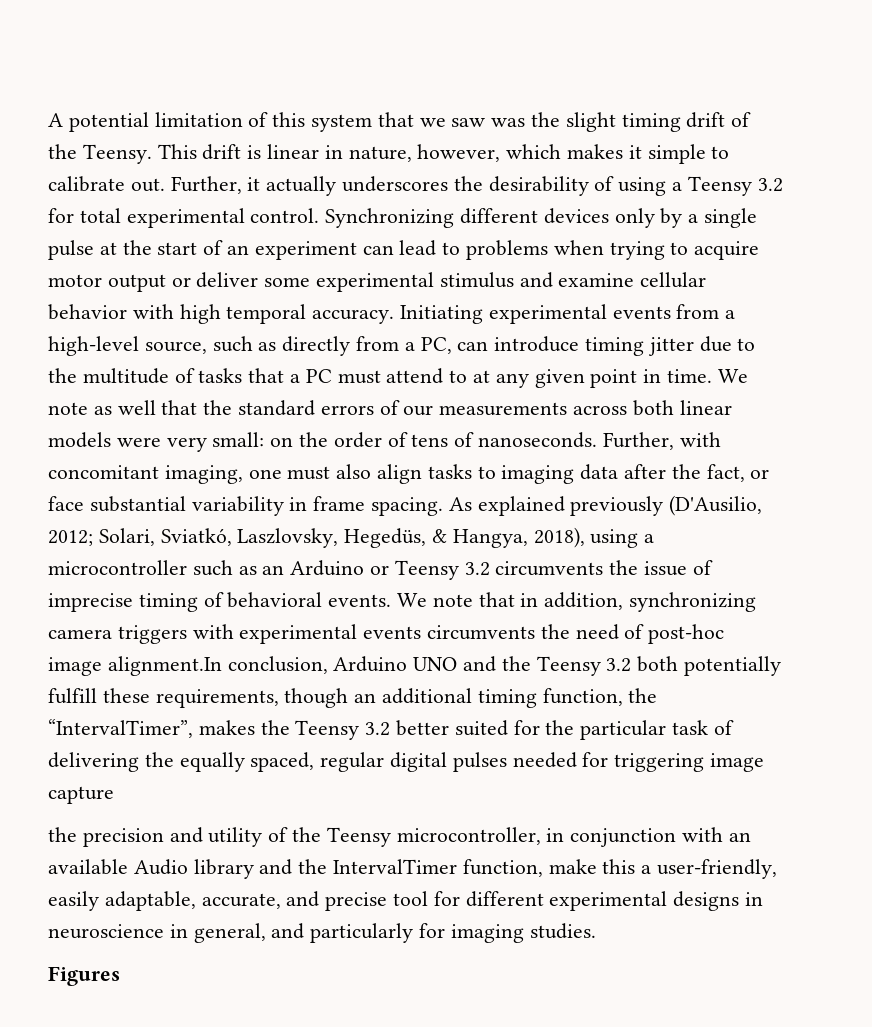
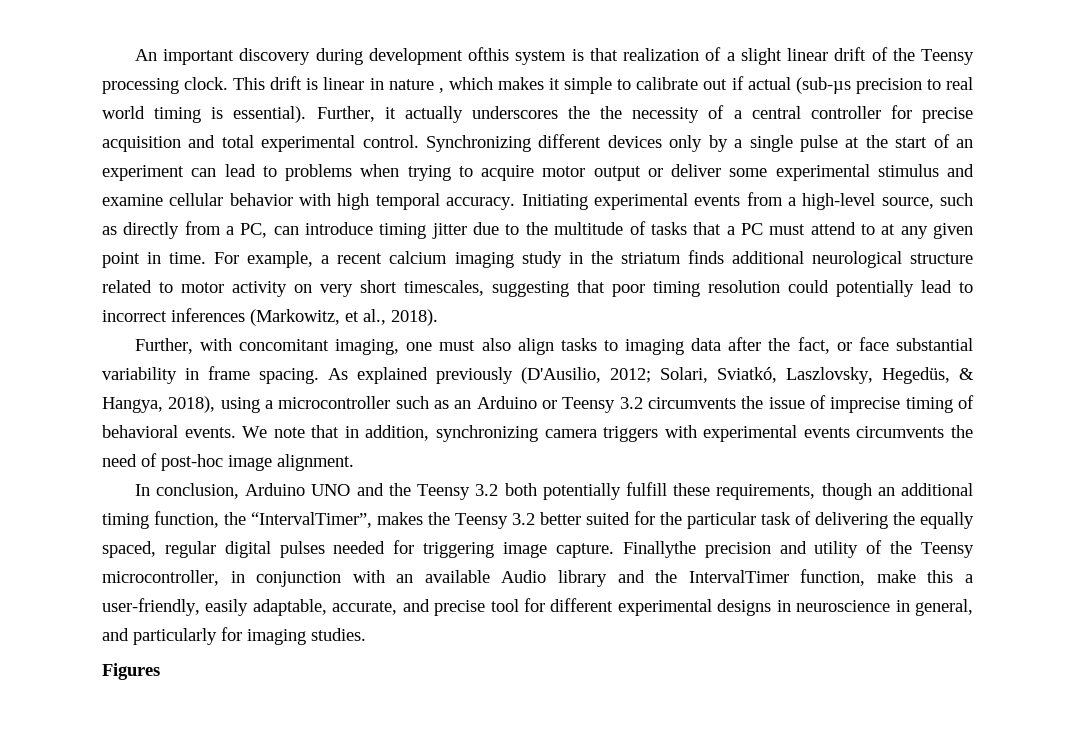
[48,112,752,132] [48,144,152,164] A potential limitation of this system that we saw was the slight timing drift of the Teensy. -> [134,47,974,65] [102,77,229,94] An important discovery during development ofthis system is that realization of a slight linear drift of the Teensy processing clock.
[348,144,501,162] nature, however, -> [388,79,444,93] nature ,
[130,178,165,192] out. -> [703,76,973,94] [102,106,307,123] out if actual (sub-µs precision to real world timing is essential).
[488,176,783,196] [48,208,74,223] desirability of using a Teensy 3.2 for -> [600,105,973,123] [102,135,216,152] the necessity of a central controller for precise acquisition and
[717,369,748,383] [48,400,732,416] [48,432,598,452] We note as well that the standard errors of our measurements across both linear models were very small: on the order of tens of nanoseconds. -> [214,250,973,268] [102,280,973,297] [102,308,438,326] For example, a recent calcium imaging study in the striatum finds additional neurological structure related to motor activity on very short timescales, suggesting that poor timing resolution could potentially lead to incorrect inferences (Markowitz, et al., 2018). //
[107,656,222,676] alignment.In -> [277,454,354,471] [134,484,150,496] alignment. // In
[48,786,114,804] [48,827,77,842] capture // the -> [555,541,696,558] capture. Finallythe

